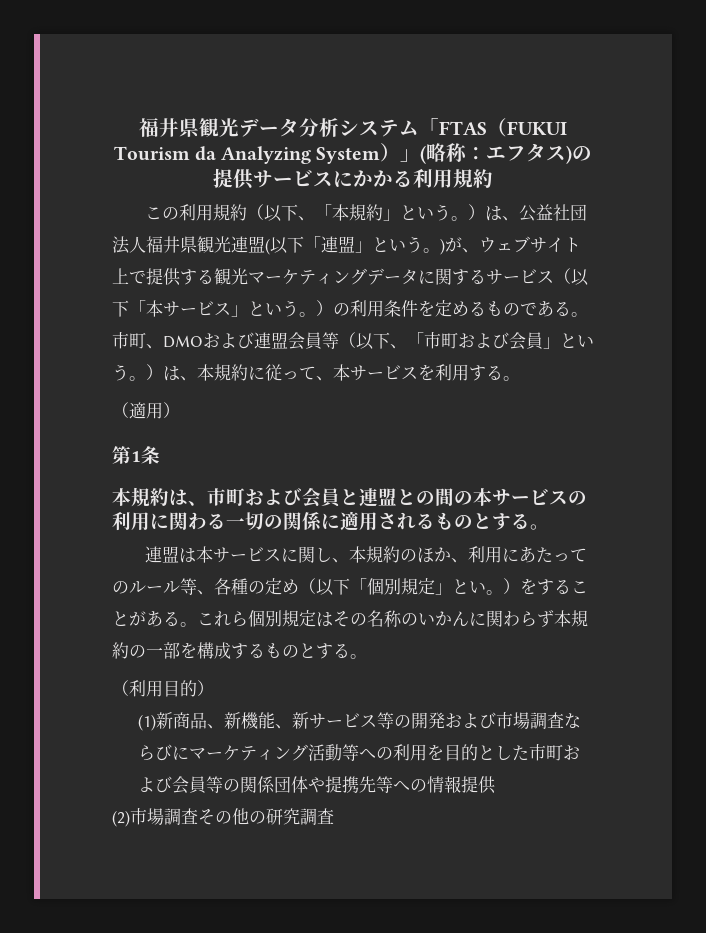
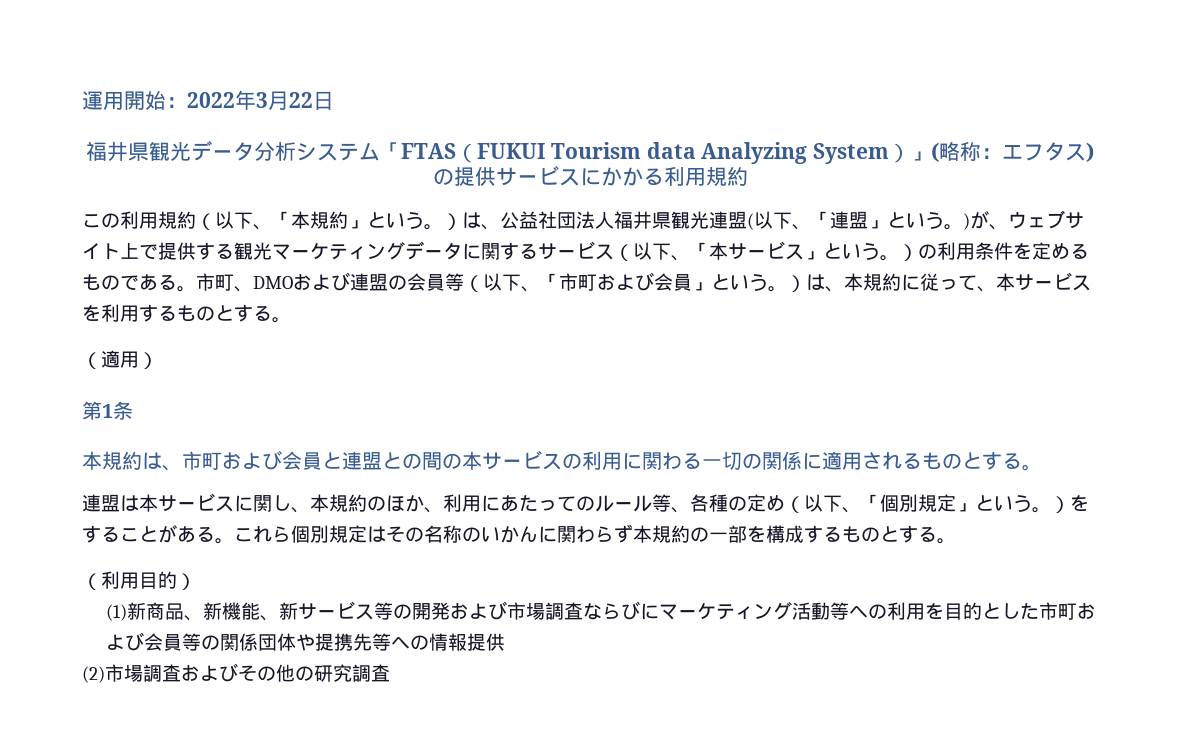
(139, 127) none -> [82,90,334,110] 運用開始：2022年3月22日 //
[194,146,216,161] da -> [646,142,696,159] data
(304, 244) none -> [792,224,811,230] 、
(129, 308) none -> [671,255,690,261] 、
(288, 340) none -> [388,275,407,290] の
(503, 372) none -> [177,304,272,322] ものとする
(350, 586) none -> [842,507,861,513] 、
(486, 587) none -> [1013,495,1032,512] う
(198, 816) none -> [181,663,238,682] および

